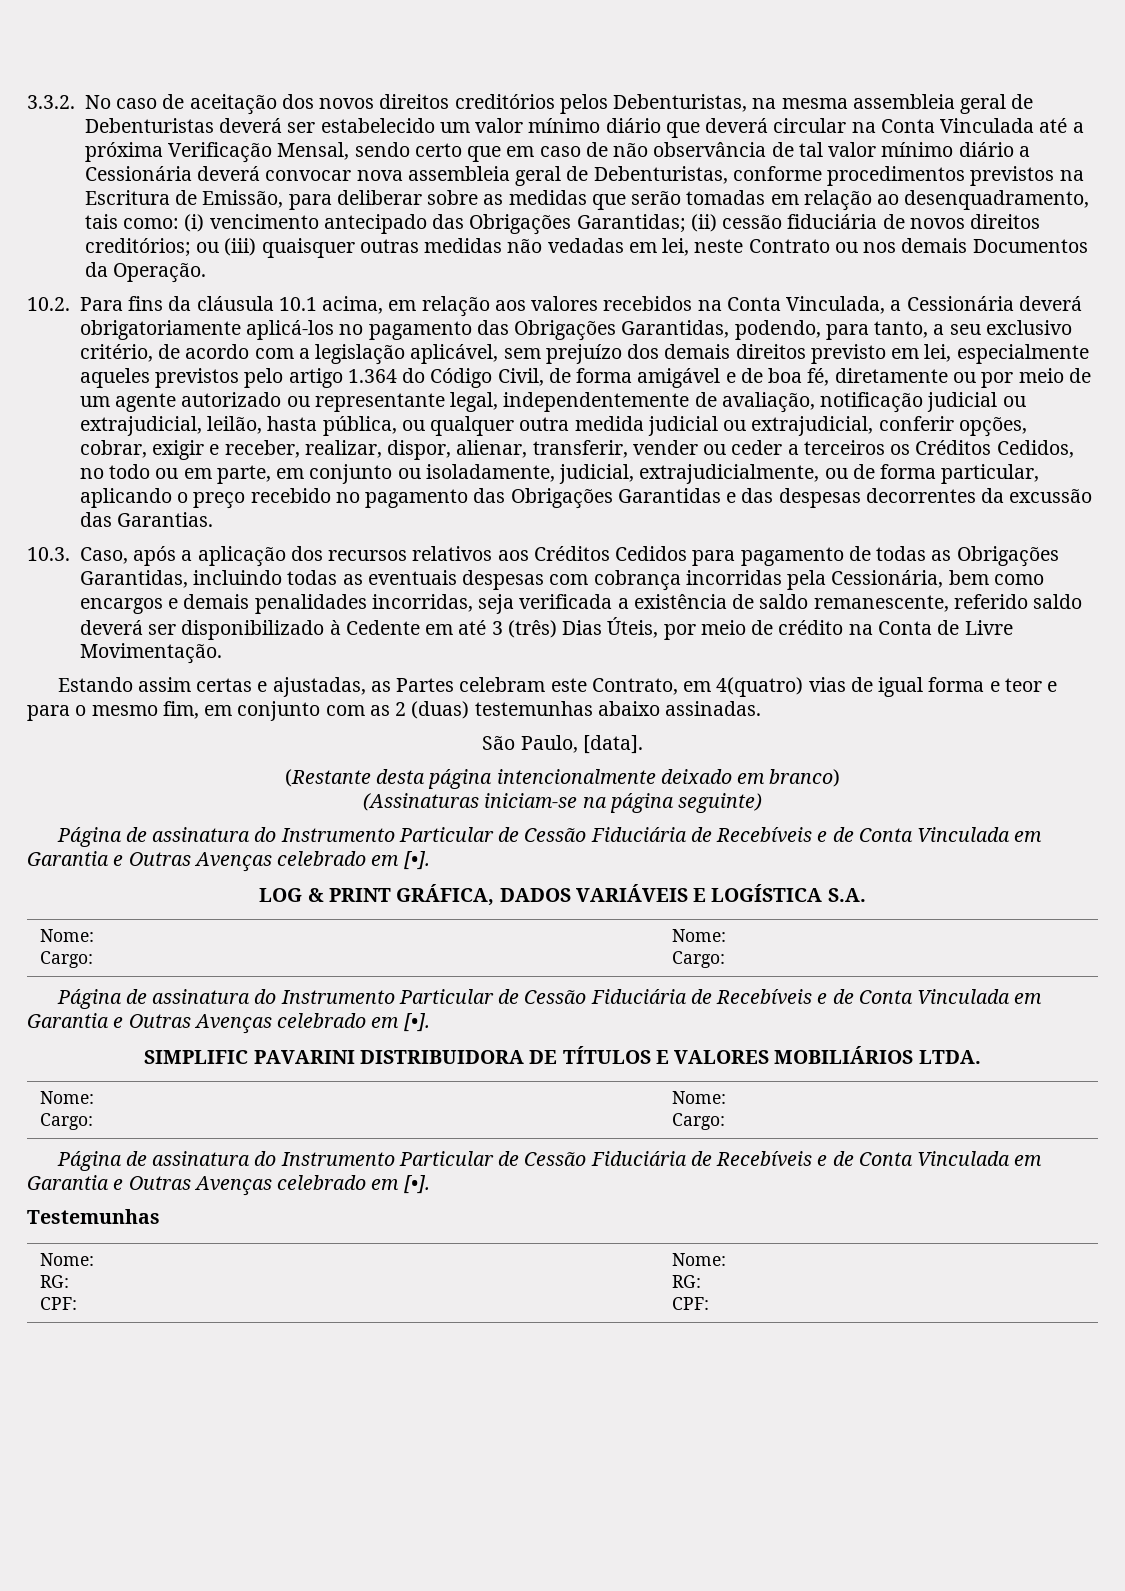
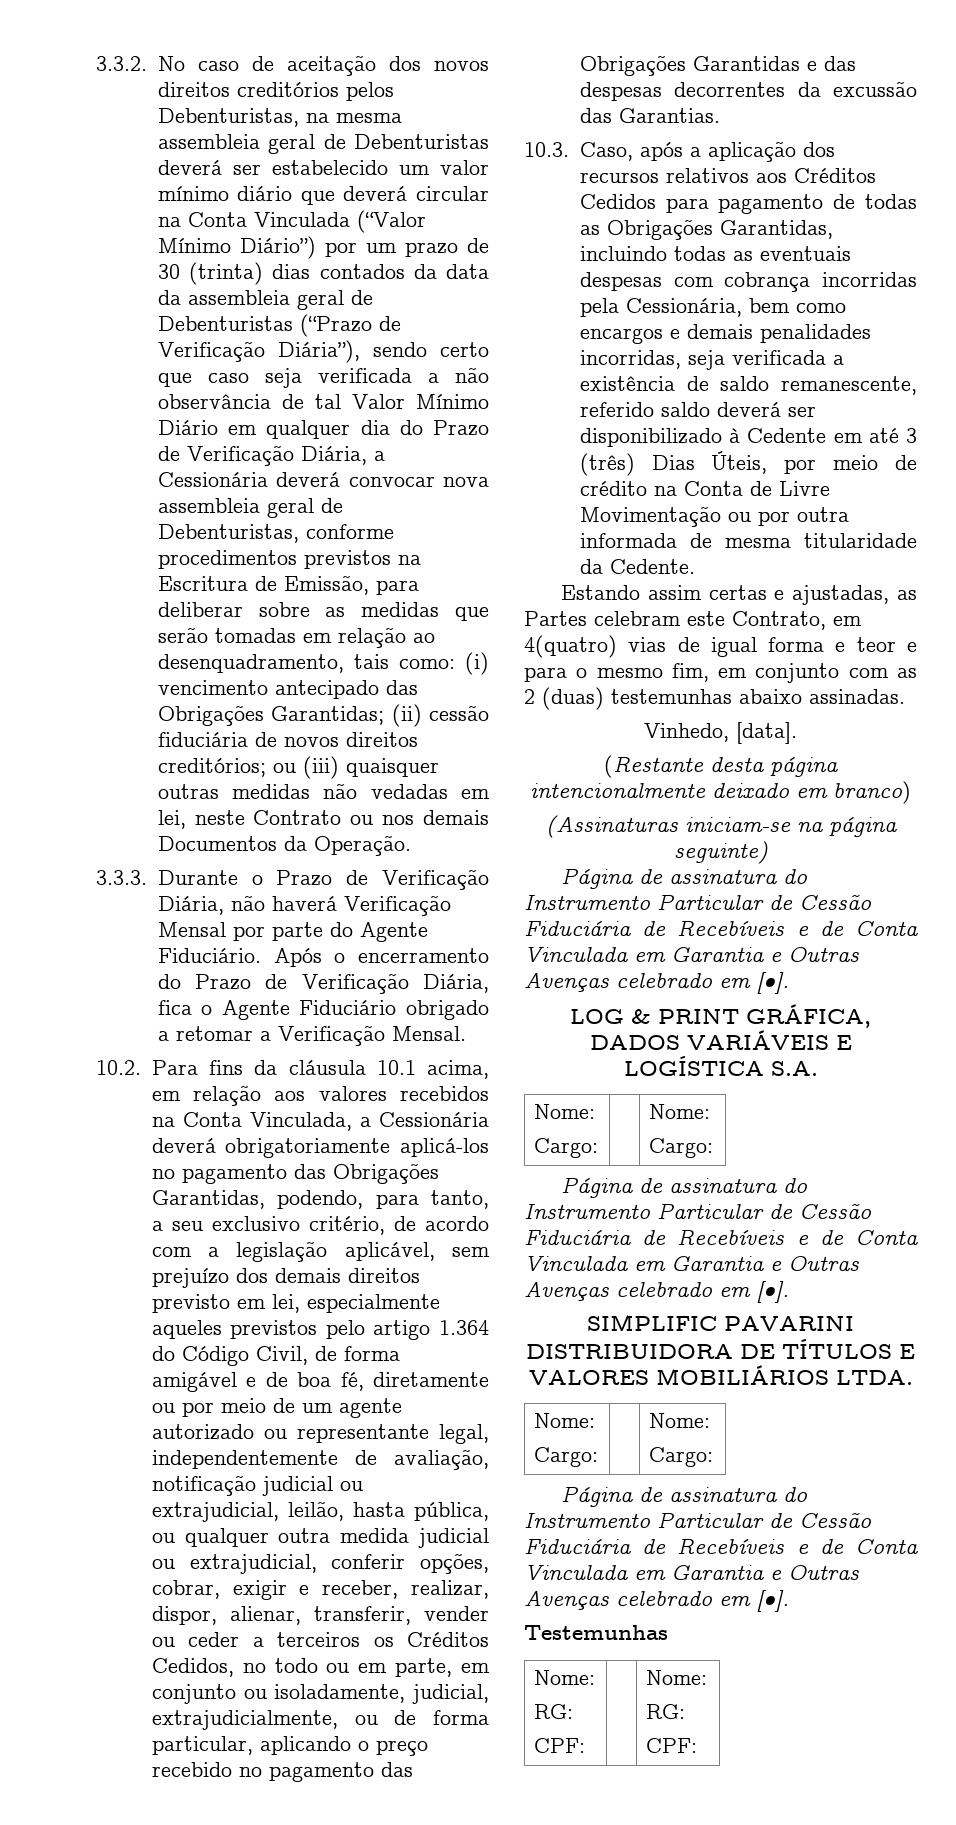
[1039,118,1084,133] [84,142,1014,163] até a próxima Verificação Mensal, sendo certo que em caso de não observância de tal valor mínimo diário -> [356,210,426,233] [157,236,490,259] [157,262,489,285] [157,290,373,310] [157,314,401,337] [157,340,489,363] [157,367,490,388] [157,394,489,409] [157,420,489,439] [157,445,367,466] (“Valor Mínimo Diário”) por um prazo de 30 (trinta) dias contados da data da assembleia geral de Debenturistas (“Prazo de Verificação Diária”), sendo certo que caso seja verificada a não observância de tal Valor Mínimo Diário em qualquer dia do Prazo de Verificação Diária,
(207, 273) none -> [96,869,489,890] [157,895,451,916] [157,922,428,942] [157,948,489,967] [157,973,489,994] [157,1000,489,1020] [157,1025,466,1046] // 3.3.3. Durante o Prazo de Verificação Diária, não haverá Verificação Mensal por parte do Agente Fiduciário. Após o encerramento do Prazo de Verificação Diária, fica o Agente Fiduciário obrigado a retomar a Verificação Mensal.
[79,643,222,664] Movimentação. -> [579,506,849,527] [579,533,917,548] [579,559,695,574] Movimentação ou por outra informada de mesma titularidade da Cedente.
[482,735,578,753] São Paulo, -> [644,723,729,742] Vinhedo,

